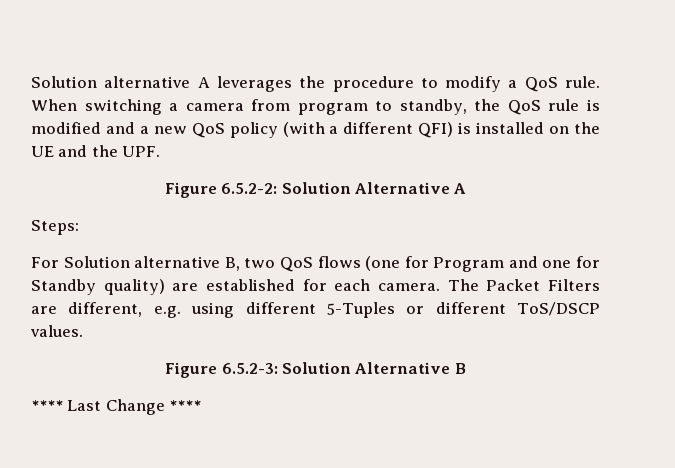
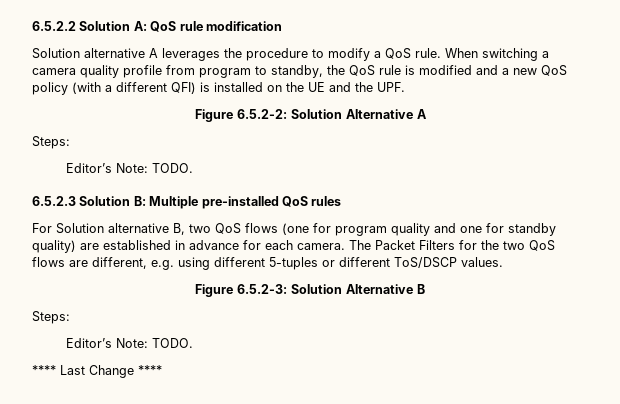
(31, 82) none -> [32,21,282,32] 6.5.2.2 Solution A: QoS rule modification //
(244, 107) none -> [80,65,162,78] quality profile
(79, 227) none -> [66,163,194,173] [32,196,342,209] // Editor’s Note: TODO. // 6.5.2.3 Solution B: Multiple pre-installed QoS rules
[433,257,505,272] Program -> [335,223,430,236] program quality
[31,279,96,295] Standby -> [508,223,556,236] standby
(295, 285) none -> [175,240,239,250] in advance
(601, 285) none -> [459,240,555,251] [32,257,65,267] for the two QoS flows
[326,302,395,318] 5-Tuples -> [269,257,318,270] 5-tuples
(466, 368) none -> [32,311,70,324] [66,338,194,348] // Steps: // Editor’s Note: TODO.

